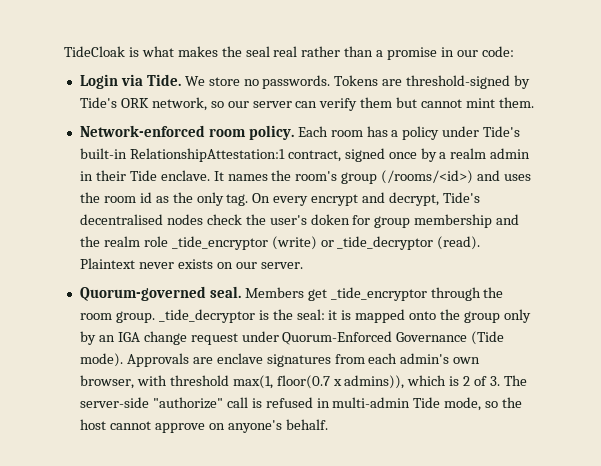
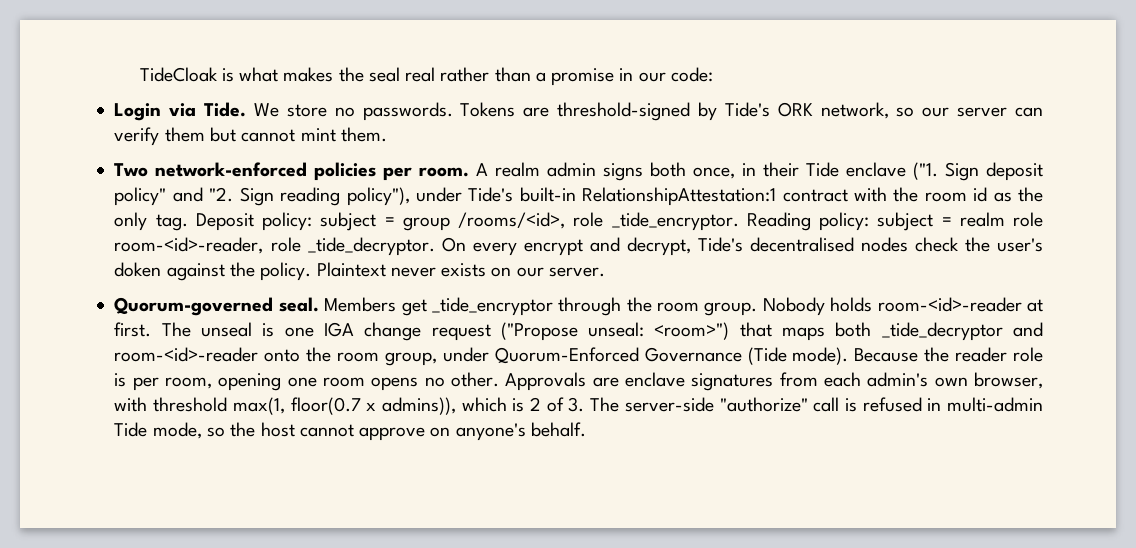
[79,125,521,140] [79,148,531,162] [79,170,532,184] Network-enforced room policy. Each room has a policy under Tide's built-in RelationshipAttestation:1 contract, signed once by a realm admin in their Tide enclave. It names the room's group (/rooms/<id>) and uses -> [114,162,1044,181] [114,187,887,206] Two network-enforced policies per room. A realm admin signs both once, in their Tide enclave ("1. Sign deposit policy" and "2. Sign reading policy"), under Tide's built-in RelationshipAttestation:1 contract with
(249, 200) none -> [195,212,1043,231] [114,237,435,256] Deposit policy: subject = group /rooms/<id>, role _tide_encryptor. Reading policy: subject = realm role room-<id>-reader, role _tide_decryptor.
[352,214,520,228] [79,236,481,250] for group membership and the realm role _tide_encryptor (write) or _tide_decryptor (read). -> [166,262,312,281] against the policy.
[158,309,531,323] [79,331,238,345] _tide_decryptor is the seal: it is mapped onto the group only by an IGA change request -> [762,297,1044,316] [114,322,1043,341] [114,347,438,366] Nobody holds room-<id>-reader at first. The unseal is one IGA change request ("Propose unseal: <room>") that maps both _tide_decryptor and room-<id>-reader onto the room group,
(123, 360) none -> [854,347,1044,362] [114,372,500,391] Because the reader role is per room, opening one room opens no other.

